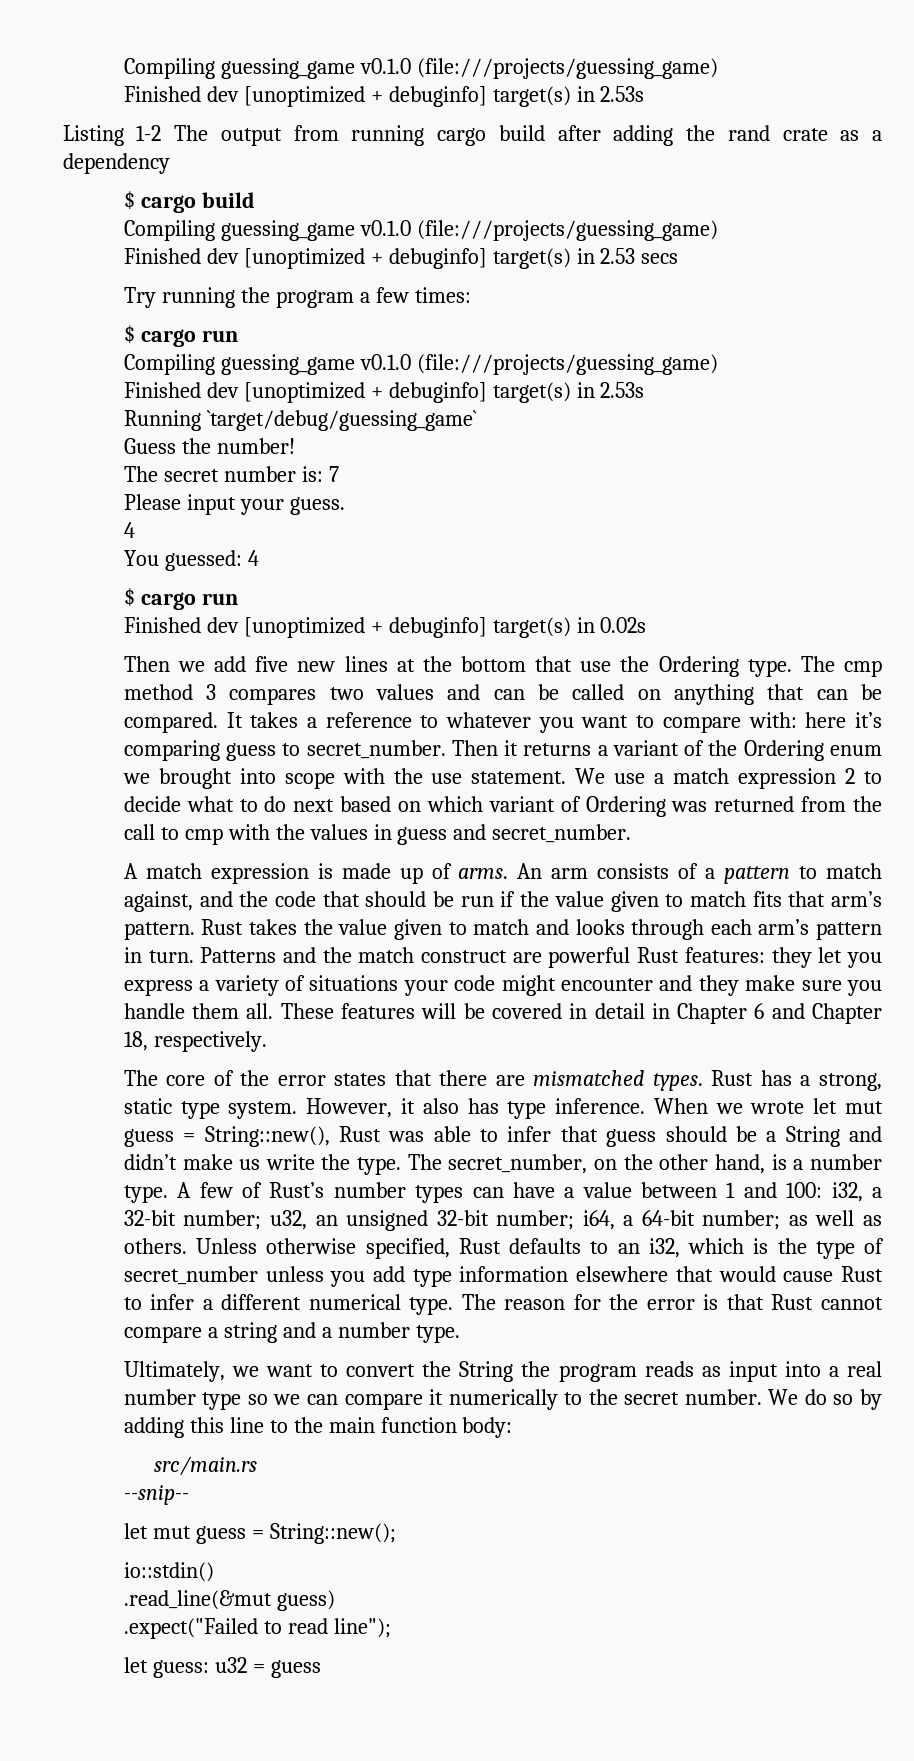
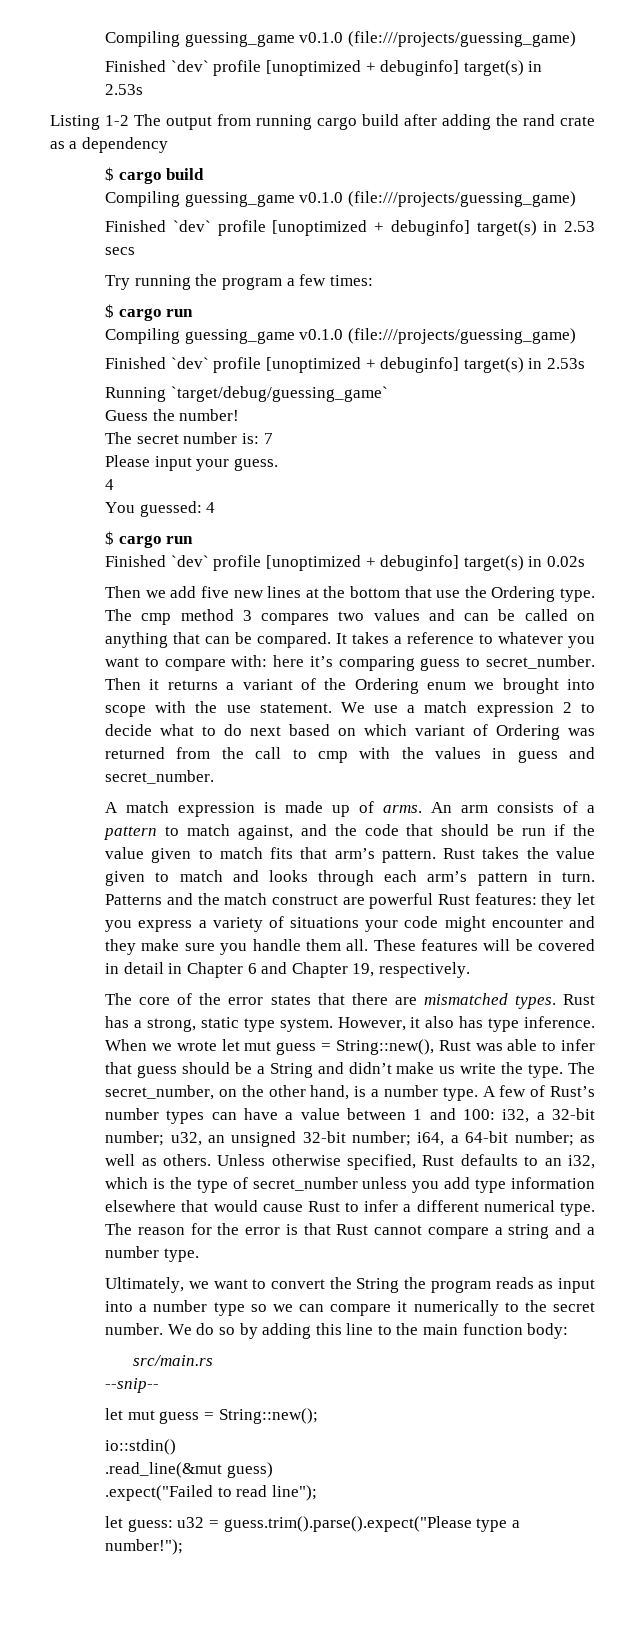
[123,58,718,79] [123,86,595,107] Compiling guessing_game v0.1.0 (file:///projects/guessing_game) // Finished dev [unoptimized + debuginfo] target(s) in -> [105,31,576,47] [105,60,543,76] Compiling guessing_game v0.1.0 (file:///projects/guessing_game) // Finished `dev` profile [unoptimized + debuginfo] target(s) in //
[206,248,239,264] dev -> [172,220,266,236] `dev` profile
[206,382,239,398] dev -> [170,357,262,373] `dev` profile
[206,617,239,633] dev -> [170,555,262,571] `dev` profile
[123,1031,148,1051] 18, -> [352,963,375,977] 19,
[847,1361,883,1377] real -> (148, 1308) none
[270,1660,321,1678] guess -> [223,1516,520,1532] [105,1539,184,1555] guess.trim().parse().expect("Please type a number!");

